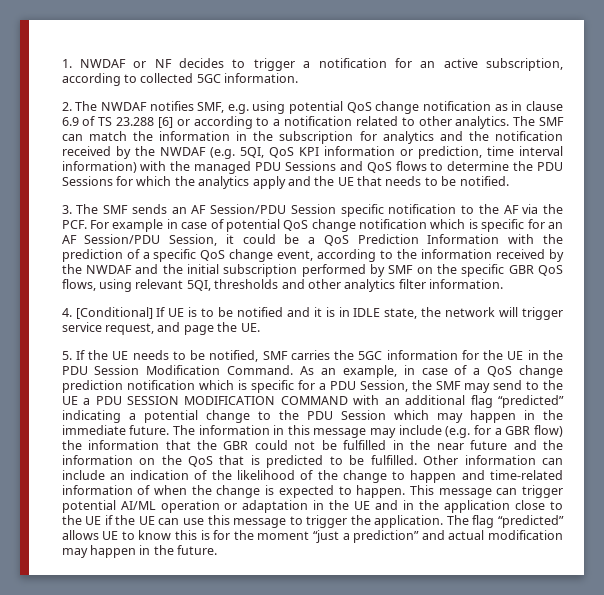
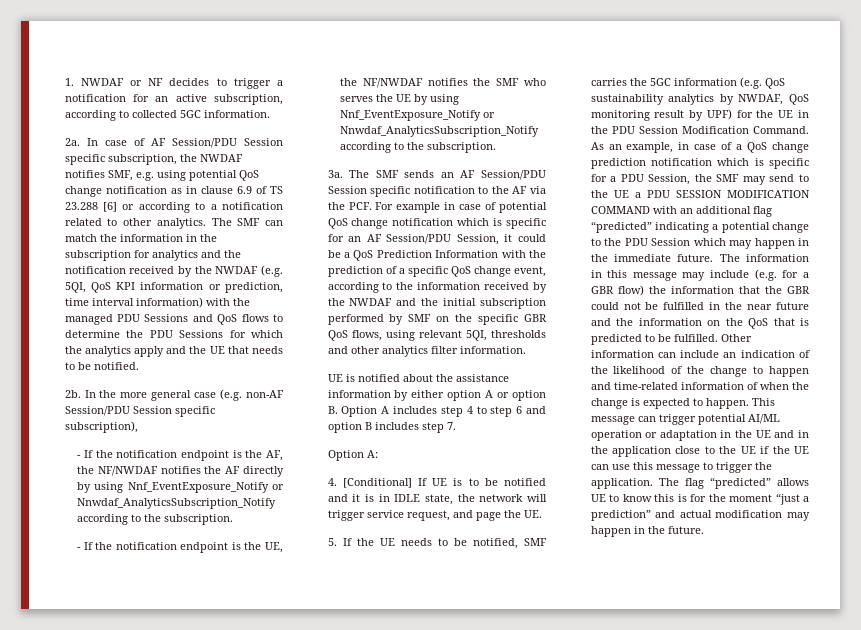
[61,101,98,111] 2. The -> [64,138,283,148] [64,154,197,165] 2a. In case of AF Session/PDU Session specific subscription, the
[61,205,72,214] 3. -> [64,389,284,401] [64,406,215,417] [64,421,138,433] [77,450,283,461] [77,466,284,477] [77,482,284,493] [77,498,277,509] [77,514,234,525] [77,542,283,553] [340,78,546,88] [340,94,460,105] [340,110,496,121] [340,126,540,137] [340,142,497,153] [327,170,343,178] 2b. In the more general case (e.g. non-AF Session/PDU Session specific subscription), // - If the notification endpoint is the AF, the NF/NWDAF notifies the AF directly by using Nnf_EventExposure_Notify or Nnwdaf_AnalyticsSubscription_Notify according to the subscription. // - If the notification endpoint is the UE, the NF/NWDAF notifies the SMF who serves the UE by using Nnf_EventExposure_Notify or Nnwdaf_AnalyticsSubscription_Notify according to the subscription. // 3a.
(504, 284) none -> [327,374,509,382] [327,390,546,401] [327,406,546,417] [327,422,456,433] [327,450,378,461] // UE is notified about the assistance information by either option A or option B. Option A includes step 4 to step 6 and option B includes step 7. // Option A:
(458, 355) none -> [739,77,785,89] [590,94,809,105] [590,109,732,121] (e.g. QoS sustainability analytics by NWDAF, QoS monitoring result by UPF)

